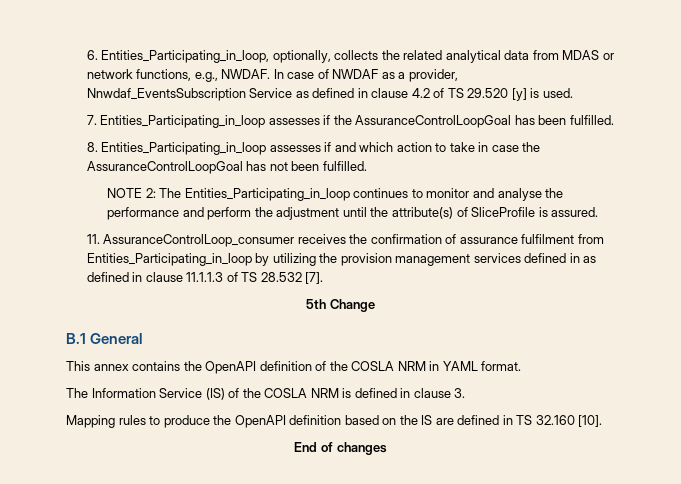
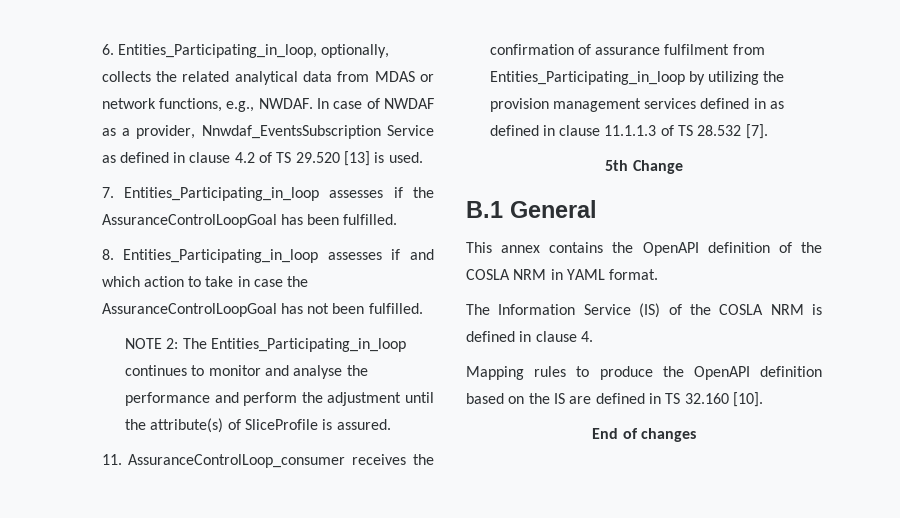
[511,88,527,101] [y] -> [344,151,371,166] [13]
[454,388,466,398] 3. -> [580,331,593,342] 4.

